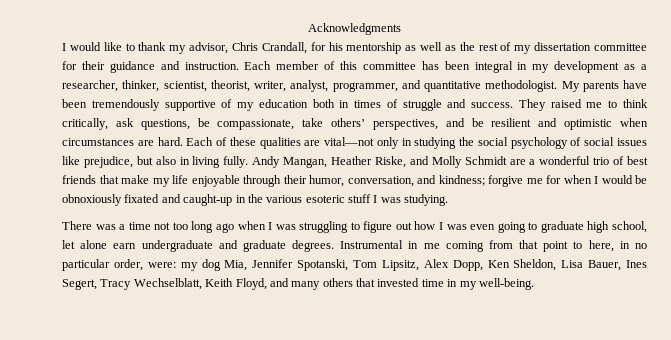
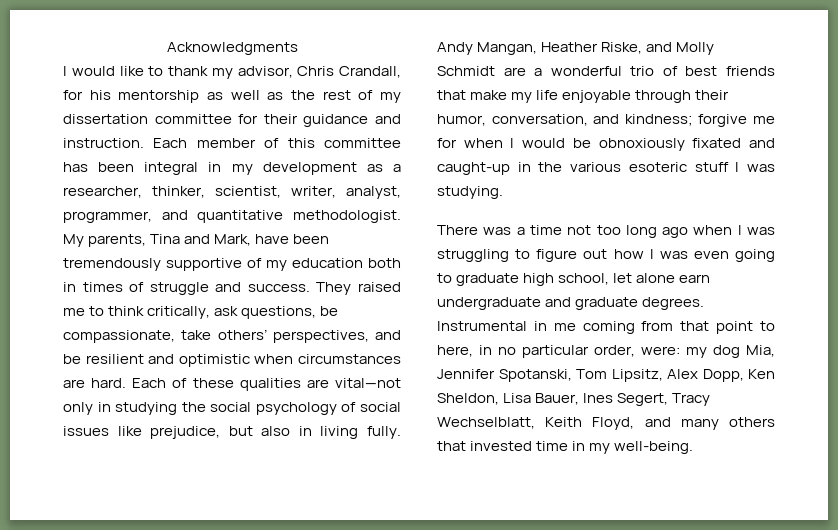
[210,80,250,92] theorist, -> (281, 192) none
[582,81,619,92] parents -> [88,234,252,247] parents, Tina and Mark,

